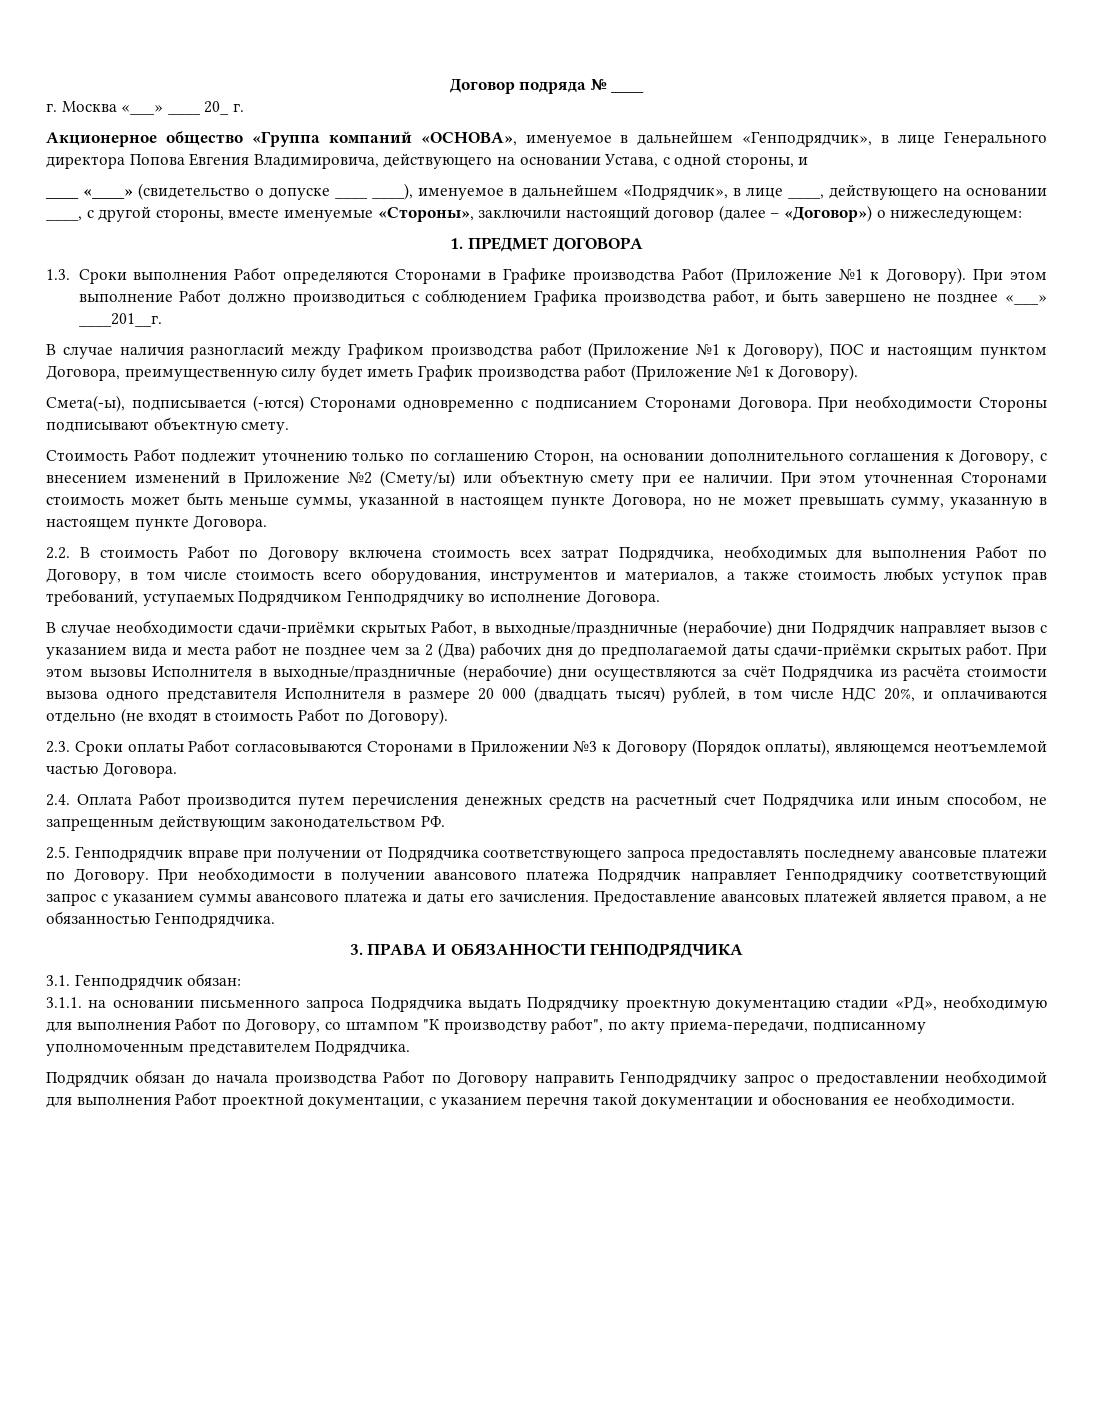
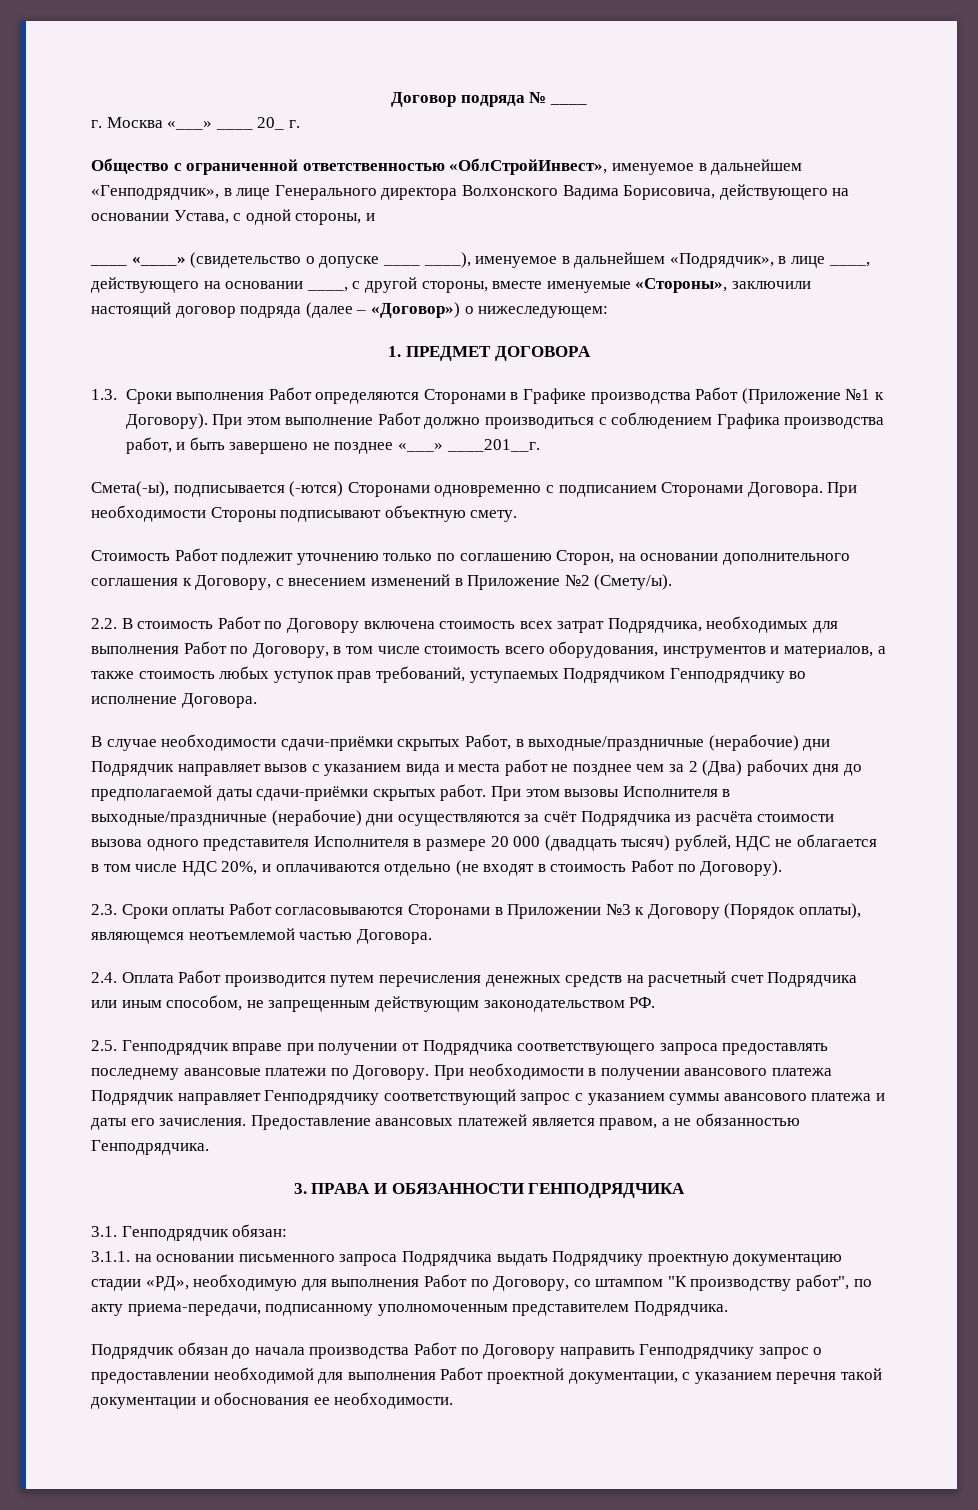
[46,131,517,147] Акционерное общество «Группа компаний «ОСНОВА», -> [91,158,608,175] Общество с ограниченной ответственностью «ОблСтройИнвест»,
[129,153,379,169] Попова Евгения Владимировича, -> [461,185,716,200] Волхонского Вадима Борисовича,
(715, 215) none -> [240,306,302,318] подряда
[46,342,1047,359] [46,364,859,381] // В случае наличия разногласий между Графиком производства работ (Приложение №1 к Договору), ПОС и настоящим пунктом Договора, преимущественную силу будет иметь График производства работ (Приложение №1 к Договору). -> (540, 445) none
[379,470,1047,487] [46,492,1047,509] [46,515,268,531] (Смету/ы) или объектную смету при ее наличии. При этом уточненная Сторонами стоимость может быть меньше суммы, указанной в настоящем пункте Договора, но не может превышать сумму, указанную в настоящем пункте Договора. -> [594,574,673,590] (Смету/ы).
(730, 694) none -> [735,834,877,851] НДС не облагается

